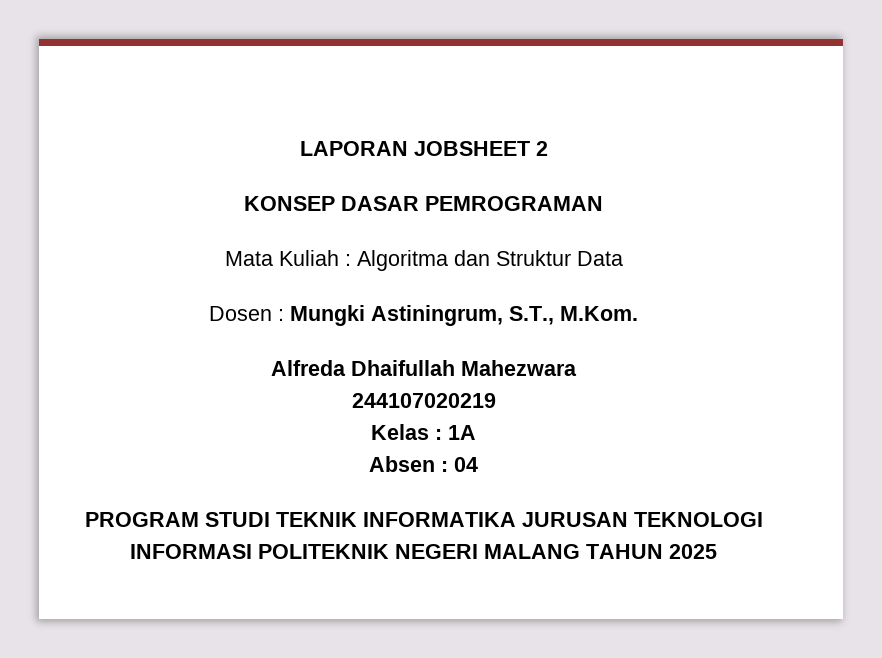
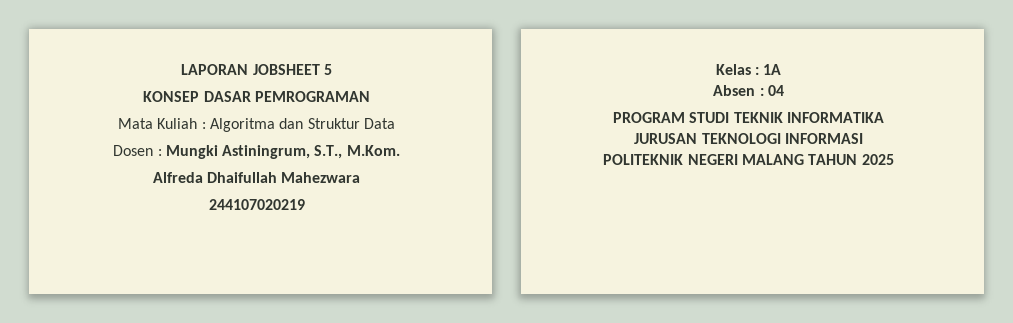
[535,141,548,156] 2 -> [323,64,332,75] 5

